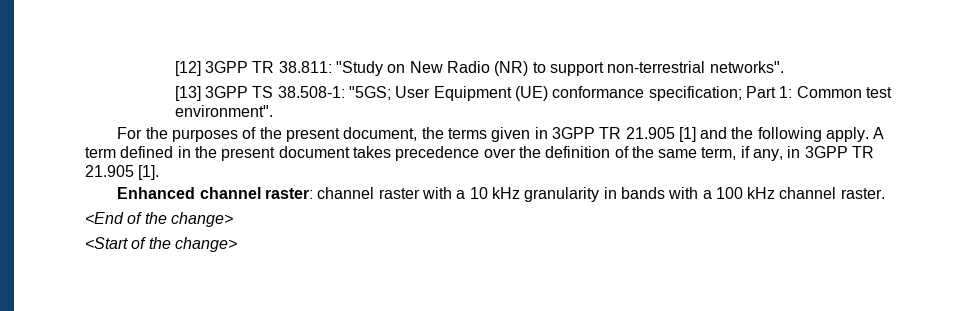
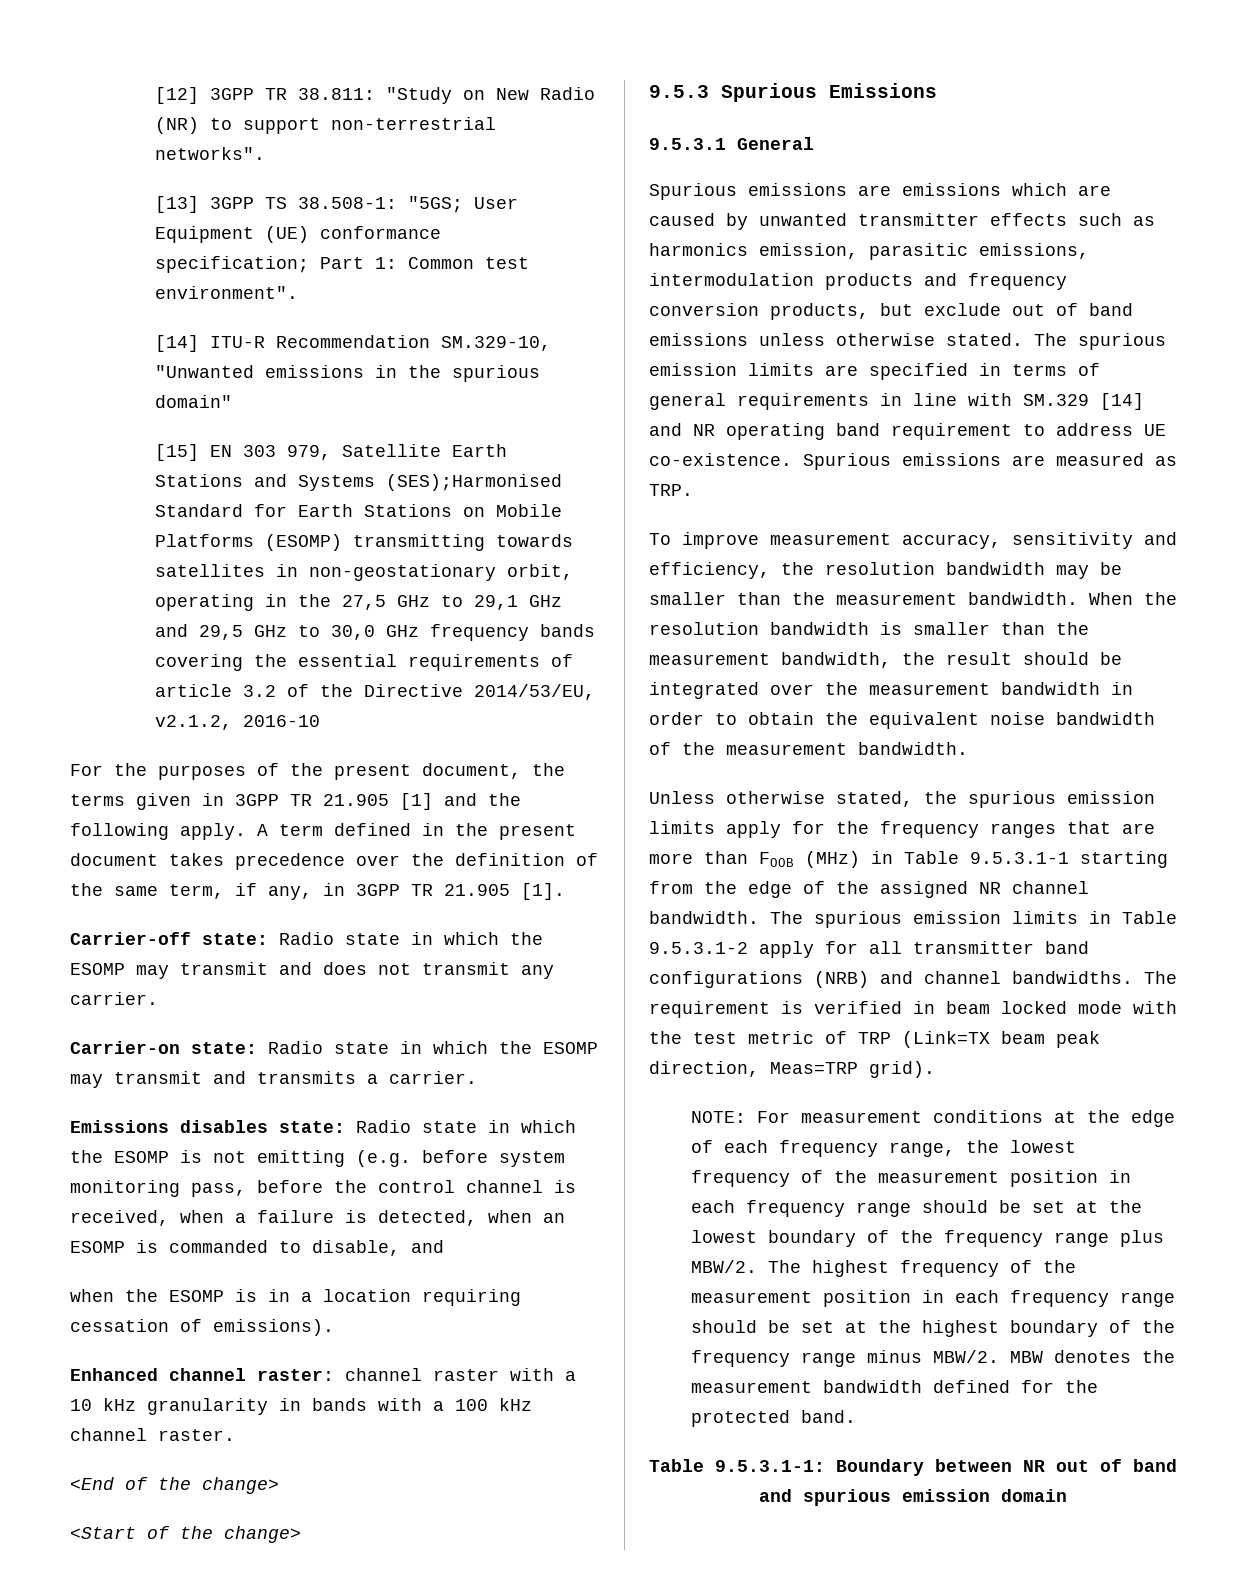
(273, 111) none -> [154,335,551,352] [154,365,540,382] [154,395,232,408] [154,444,507,461] [154,474,562,491] [154,504,562,517] [154,534,573,551] [154,564,573,581] [154,594,562,611] [154,624,595,641] [154,654,573,671] [154,684,595,700] [154,715,320,730] // [14] ITU-R Recommendation SM.329-10, "Unwanted emissions in the spurious domain" // [15] EN 303 979, Satellite Earth Stations and Systems (SES);Harmonised Standard for Earth Stations on Mobile Platforms (ESOMP) transmitting towards satellites in non-geostationary orbit, operating in the 27,5 GHz to 29,1 GHz and 29,5 GHz to 30,0 GHz frequency bands covering the essential requirements of article 3.2 of the Directive 2014/53/EU, v2.1.2, 2016-10
(160, 172) none -> [70,932,543,945] [70,962,554,979] [70,992,158,1005] [70,1041,598,1054] [70,1071,477,1088] [70,1120,576,1133] [70,1150,565,1167] [70,1180,576,1197] [70,1210,565,1226] [70,1240,444,1256] [70,1289,521,1306] [70,1319,334,1336] // Carrier-off state: Radio state in which the ESOMP may transmit and does not transmit any carrier. // Carrier-on state: Radio state in which the ESOMP may transmit and transmits a carrier. // Emissions disables state: Radio state in which the ESOMP is not emitting (e.g. before system monitoring pass, before the control channel is received, when a failure is detected, when an ESOMP is commanded to disable, and // when the ESOMP is in a location requiring cessation of emissions).
(237, 244) none -> [649,83,937,102] [649,137,814,150] [649,183,1111,200] [649,213,1155,230] [649,243,1089,260] [649,273,1067,290] [649,303,1133,320] [649,333,1166,350] [649,363,1100,380] [649,393,1144,410] [649,423,1166,440] [649,453,1177,470] [649,484,693,496] [649,532,1177,549] [649,562,1122,579] [649,592,1177,605] [649,622,1089,635] [649,652,1122,668] [649,682,1133,699] [649,712,1155,729] [649,742,968,755] [649,791,1155,808] [649,821,1155,838] [649,851,1168,868] [649,881,1089,898] [649,911,1177,928] [649,941,1089,958] [649,971,1177,988] [649,1001,1177,1018] [649,1031,1100,1048] [649,1061,935,1078] [691,1110,1176,1127] [691,1140,1077,1157] [691,1170,1132,1187] [691,1200,1143,1217] [691,1230,1165,1247] [691,1260,1077,1277] [691,1290,1176,1307] [691,1320,1176,1337] [691,1350,1176,1367] [691,1380,1099,1393] [691,1410,857,1427] [649,1459,1177,1476] [759,1489,1067,1506] // 9.5.3 Spurious Emissions // 9.5.3.1 General // Spurious emissions are emissions which are caused by unwanted transmitter effects such as harmonics emission, parasitic emissions, intermodulation products and frequency conversion products, but exclude out of band emissions unless otherwise stated. The spurious emission limits are specified in terms of general requirements in line with SM.329 [14] and NR operating band requirement to address UE co-existence. Spurious emissions are measured as TRP. // To improve measurement accuracy, sensitivity and efficiency, the resolution bandwidth may be smaller than the measurement bandwidth. When the resolution bandwidth is smaller than the measurement bandwidth, the result should be integrated over the measurement bandwidth in order to obtain the equivalent noise bandwidth of the measurement bandwidth. // Unless otherwise stated, the spurious emission limits apply for the frequency ranges that are more than FOOB (MHz) in Table 9.5.3.1-1 starting from the edge of the assigned NR channel bandwidth. The spurious emission limits in Table 9.5.3.1-2 apply for all transmitter band configurations (NRB) and channel bandwidths. The requirement is verified in beam locked mode with the test metric of TRP (Link=TX beam peak direction, Meas=TRP grid). // NOTE: For measurement conditions at the edge of each frequency range, the lowest frequency of the measurement position in each frequency range should be set at the lowest boundary of the frequency range plus MBW/2. The highest frequency of the measurement position in each frequency range should be set at the highest boundary of the frequency range minus MBW/2. MBW denotes the measurement bandwidth defined for the protected band. // Table 9.5.3.1-1: Boundary between NR out of band and spurious emission domain

